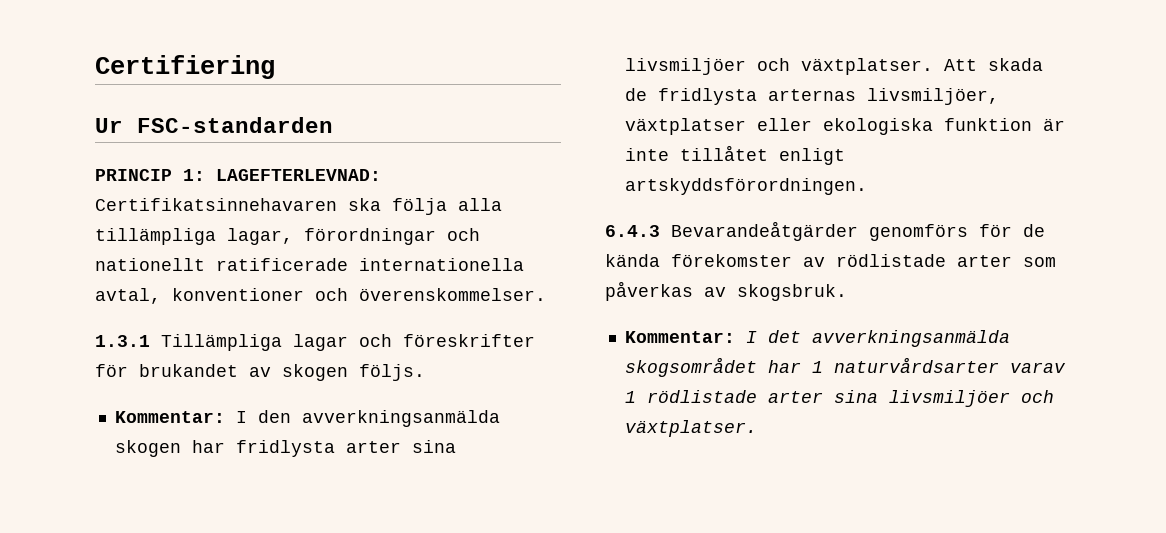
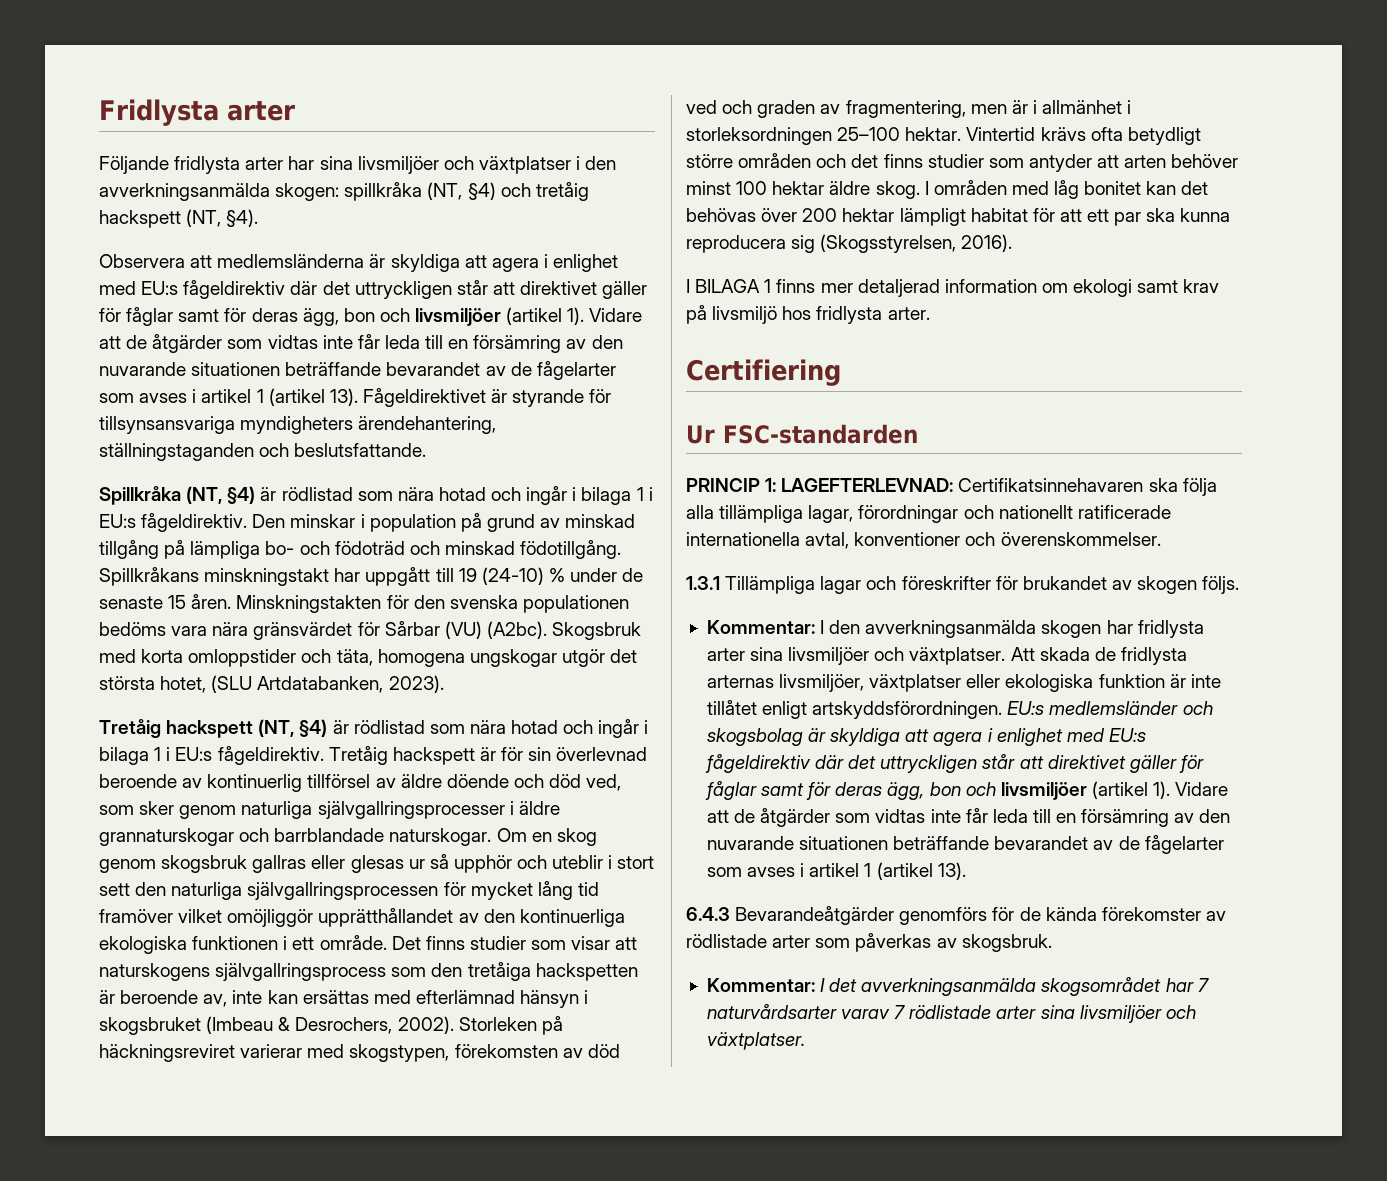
(95, 67) none -> [99,99,295,126] [99,156,617,174] [99,182,589,201] [99,209,259,228] [99,254,619,272] [99,280,648,299] [99,307,643,326] [99,334,623,353] [99,361,616,380] [99,388,612,407] [99,416,497,434] [99,443,427,461] [99,486,653,505] [99,513,636,532] [99,540,622,559] [99,567,644,586] [99,594,629,613] [99,621,642,640] [99,649,638,667] [99,675,444,693] [99,719,649,738] [99,746,648,765] [99,774,622,792] [99,801,560,819] [99,828,597,846] [99,854,655,873] [99,881,599,900] [99,908,625,927] [99,935,638,954] [99,962,638,981] [99,990,589,1008] [99,1016,563,1035] [99,1044,620,1062] [686,100,1132,118] [686,127,1201,145] [686,153,1239,172] [686,180,1209,199] [686,208,1231,226] [686,234,1013,253] [686,279,1220,297] [686,305,930,324] Fridlysta arter // Följande fridlysta arter har sina livsmiljöer och växtplatser i den avverkningsanmälda skogen: spillkråka (NT, §4) och tretåig hackspett (NT, §4). // Observera att medlemsländerna är skyldiga att agera i enlighet med EU:s fågeldirektiv där det uttryckligen står att direktivet gäller för fåglar samt för deras ägg, bon och livsmiljöer (artikel 1). Vidare att de åtgärder som vidtas inte får leda till en försämring av den nuvarande situationen beträffande bevarandet av de fågelarter som avses i artikel 1 (artikel 13). Fågeldirektivet är styrande för tillsynsansvariga myndigheters ärendehantering, ställningstaganden och beslutsfattande. // Spillkråka (NT, §4) är rödlistad som nära hotad och ingår i bilaga 1 i EU:s fågeldirektiv. Den minskar i population på grund av minskad tillgång på lämpliga bo- och födoträd och minskad födotillgång. Spillkråkans minskningstakt har uppgått till 19 (24-10) % under de senaste 15 åren. Minskningstakten för den svenska populationen bedöms vara nära gränsvärdet för Sårbar (VU) (A2bc). Skogsbruk med korta omloppstider och täta, homogena ungskogar utgör det största hotet, (SLU Artdatabanken, 2023). // Tretåig hackspett (NT, §4) är rödlistad som nära hotad och ingår i bilaga 1 i EU:s fågeldirektiv. Tretåig hackspett är för sin överlevnad beroende av kontinuerlig tillförsel av äldre döende och död ved, som sker genom naturliga självgallringsprocesser i äldre grannaturskogar och barrblandade naturskogar. Om en skog genom skogsbruk gallras eller glesas ur så upphör och uteblir i stort sett den naturliga självgallringsprocessen för mycket lång tid framöver vilket omöjliggör upprätthållandet av den kontinuerliga ekologiska funktionen i ett område. Det finns studier som visar att naturskogens självgallringsprocess som den tretåiga hackspetten är beroende av, inte kan ersättas med efterlämnad hänsyn i skogsbruket (Imbeau & Desrochers, 2002). Storleken på häckningsreviret varierar med skogstypen, förekomsten av död ved och graden av fragmentering, men är i allmänhet i storleksordningen 25–100 hektar. Vintertid krävs ofta betydligt större områden och det finns studier som antyder att arten behöver minst 100 hektar äldre skog. I områden med låg bonitet kan det behövas över 200 hektar lämpligt habitat för att ett par ska kunna reproducera sig (Skogsstyrelsen, 2016). // I BILAGA 1 finns mer detaljerad information om ekologi samt krav på livsmiljö hos fridlysta arter. //
(867, 186) none -> [1007,701,1213,715] [706,728,1146,746] [704,754,1204,773] [704,781,1229,800] [706,808,1231,827] [706,835,1224,854] [706,862,966,880] EU:s medlemsländer och skogsbolag är skyldiga att agera i enlighet med EU:s fågeldirektiv där det uttryckligen står att direktivet gäller för fåglar samt för deras ägg, bon och livsmiljöer (artikel 1). Vidare att de åtgärder som vidtas inte får leda till en försämring av den nuvarande situationen beträffande bevarandet av de fågelarter som avses i artikel 1 (artikel 13).
[811,361,823,373] 1 -> [1197,978,1209,992] 7
[624,391,636,403] 1 -> [894,1005,906,1019] 7

